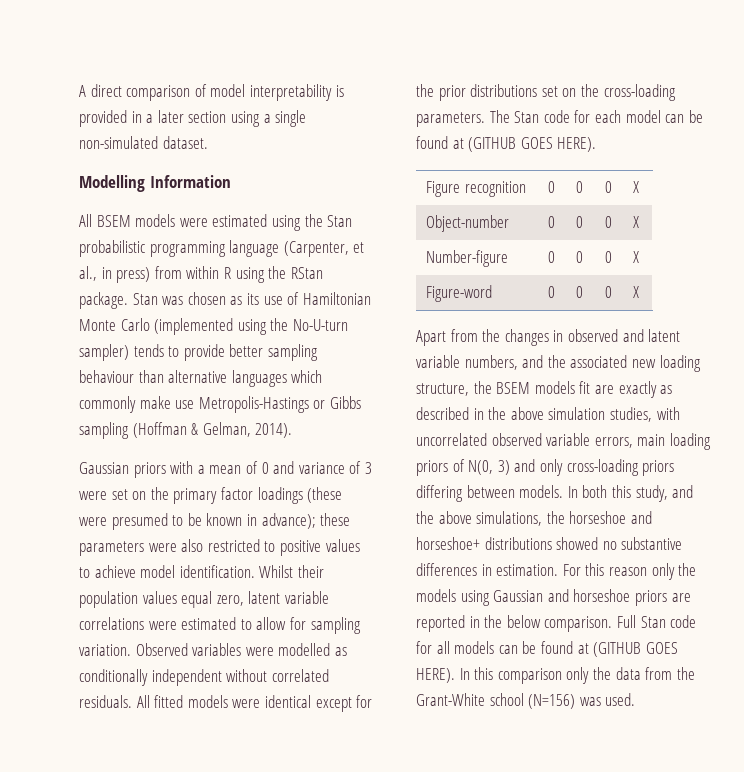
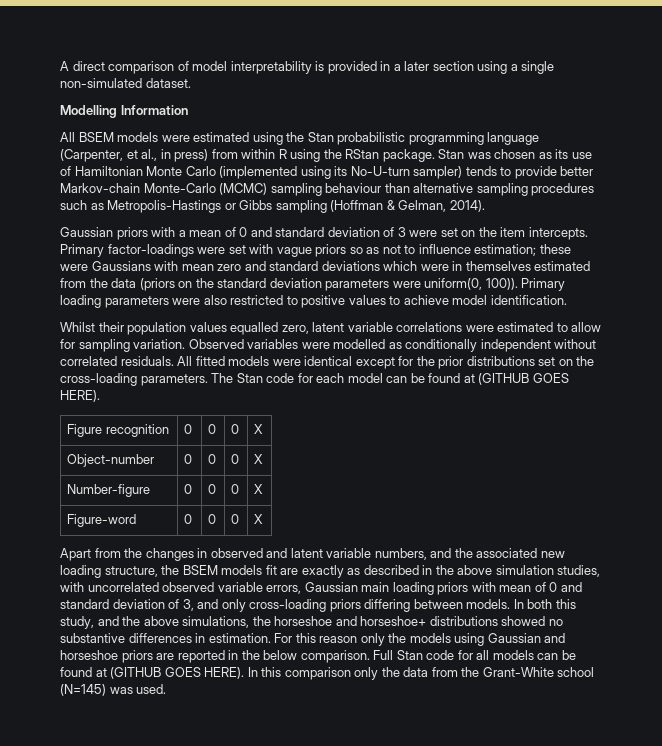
[270,318,289,331] the -> [334,166,348,176] its
(264, 350) none -> [60,183,268,195] Markov-chain Monte-Carlo (MCMC)
[231,370,323,387] [79,396,195,413] languages which commonly make use -> [476,183,595,196] [60,200,104,210] sampling procedures such as
[298,462,345,474] variance -> [275,227,380,237] standard deviation
[173,487,343,504] [79,513,351,530] primary factor loadings (these were presumed to be known in advance); these -> [500,227,588,240] [60,244,571,257] [60,261,591,271] [60,278,566,291] [60,295,101,308] item intercepts. Primary factor-loadings were set with vague priors so as not to influence estimation; these were Gaussians with mean zero and standard deviations which were in themselves estimated from the data (priors on the standard deviation parameters were uniform(0, 100)). Primary loading
(255, 571) none -> (567, 300) //
[181,591,213,608] equal -> [230,322,279,335] equalled
(633, 442) none -> [304,582,358,592] Gaussian
[452,459,510,475] of N(0, 3) -> [471,582,582,592] [60,599,194,611] with mean of 0 and standard deviation of 3,
[528,694,576,709] (N=156) -> [60,684,106,696] (N=145)

